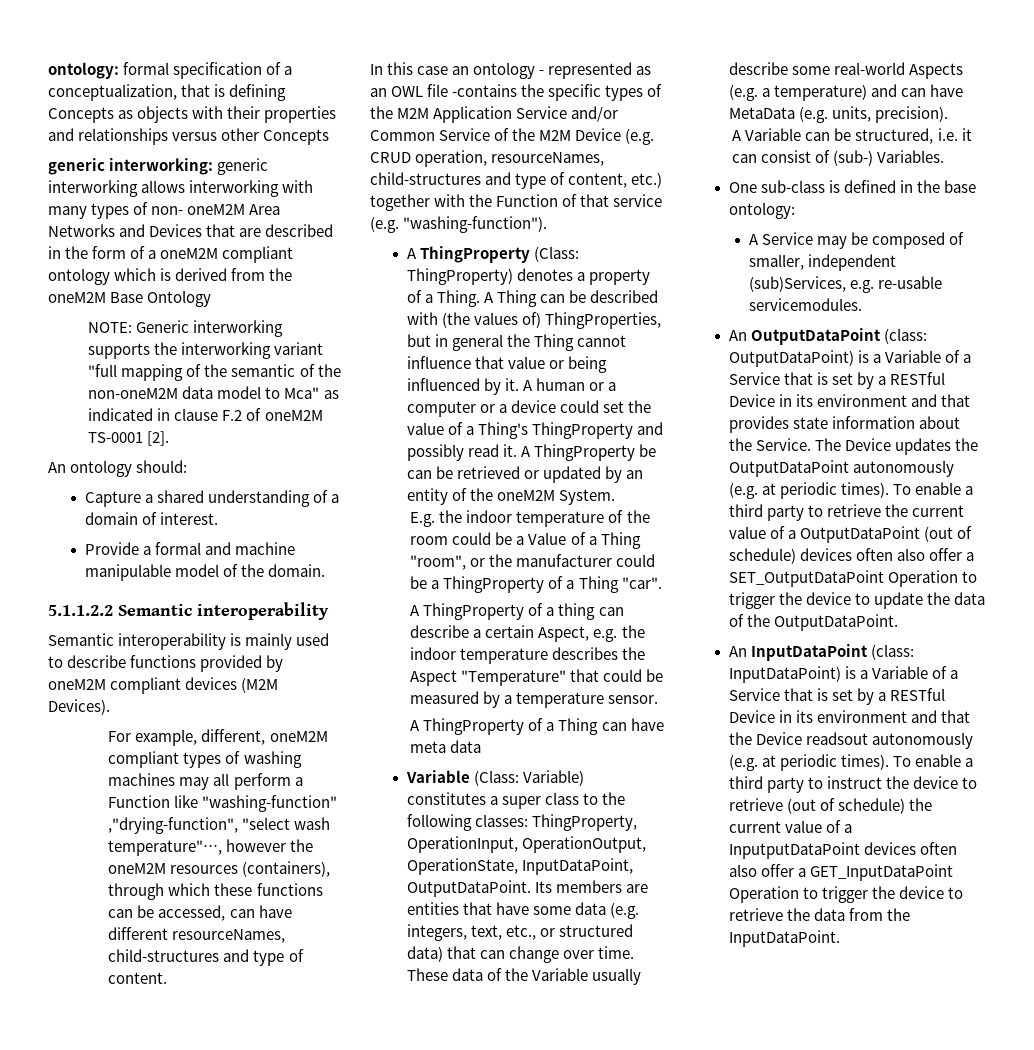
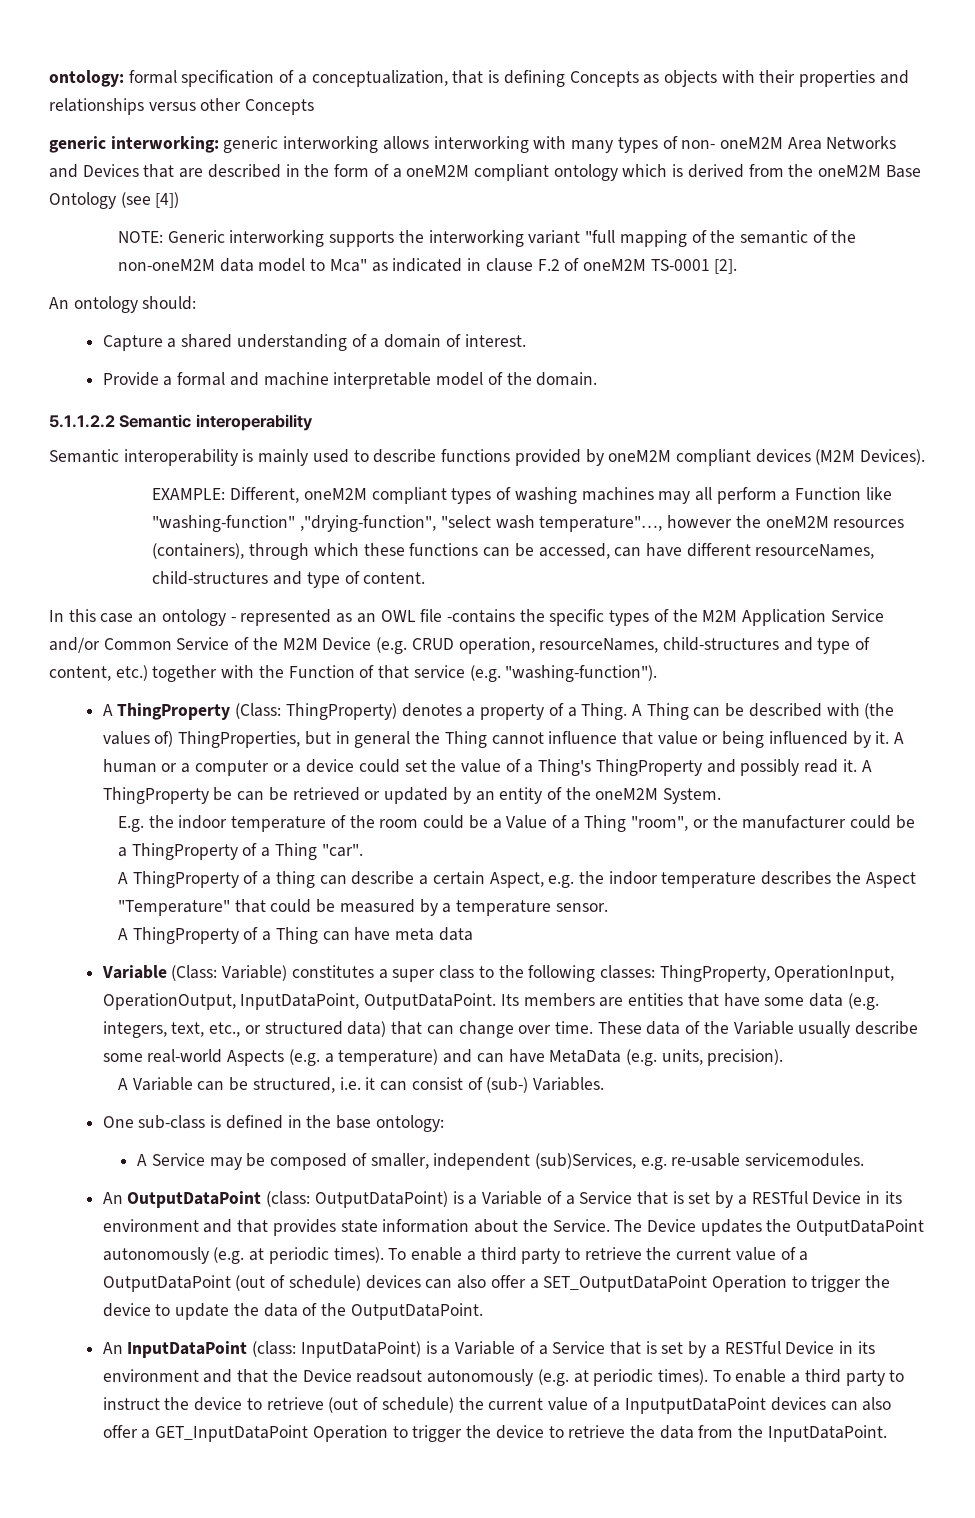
(212, 298) none -> [120,192,180,208] (see [4])
[84,564,171,581] manipulable -> [333,372,432,389] interpretable
[108,729,266,746] For example, different, -> [152,487,300,503] EXAMPLE: Different,
[406,858,518,875] OperationState, -> (236, 1001) none
[855,548,893,561] often -> [425,1279,453,1289] can
[919,842,957,855] often -> [830,1401,858,1411] can

